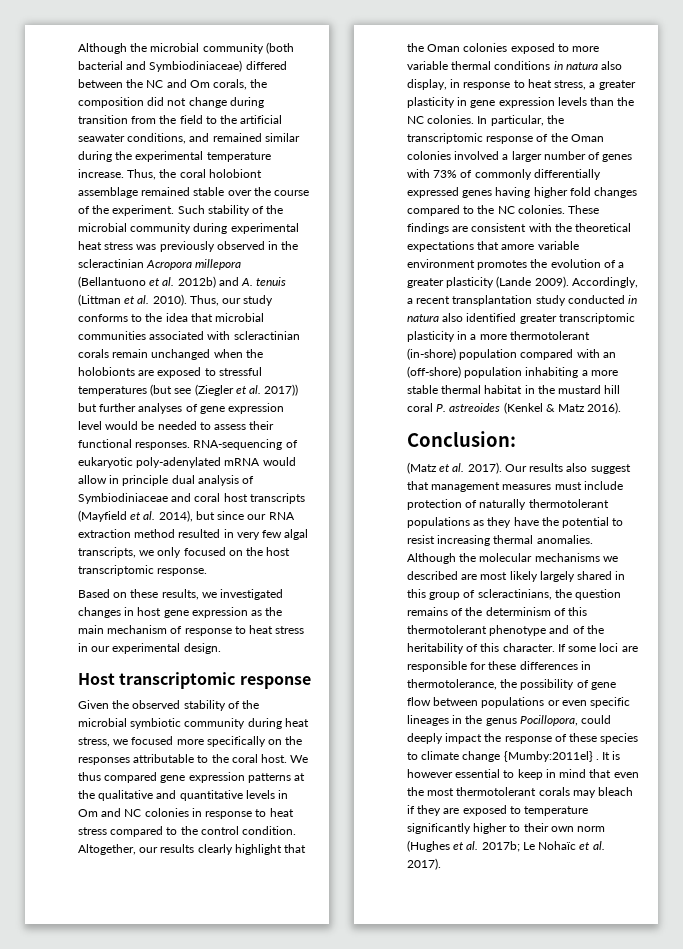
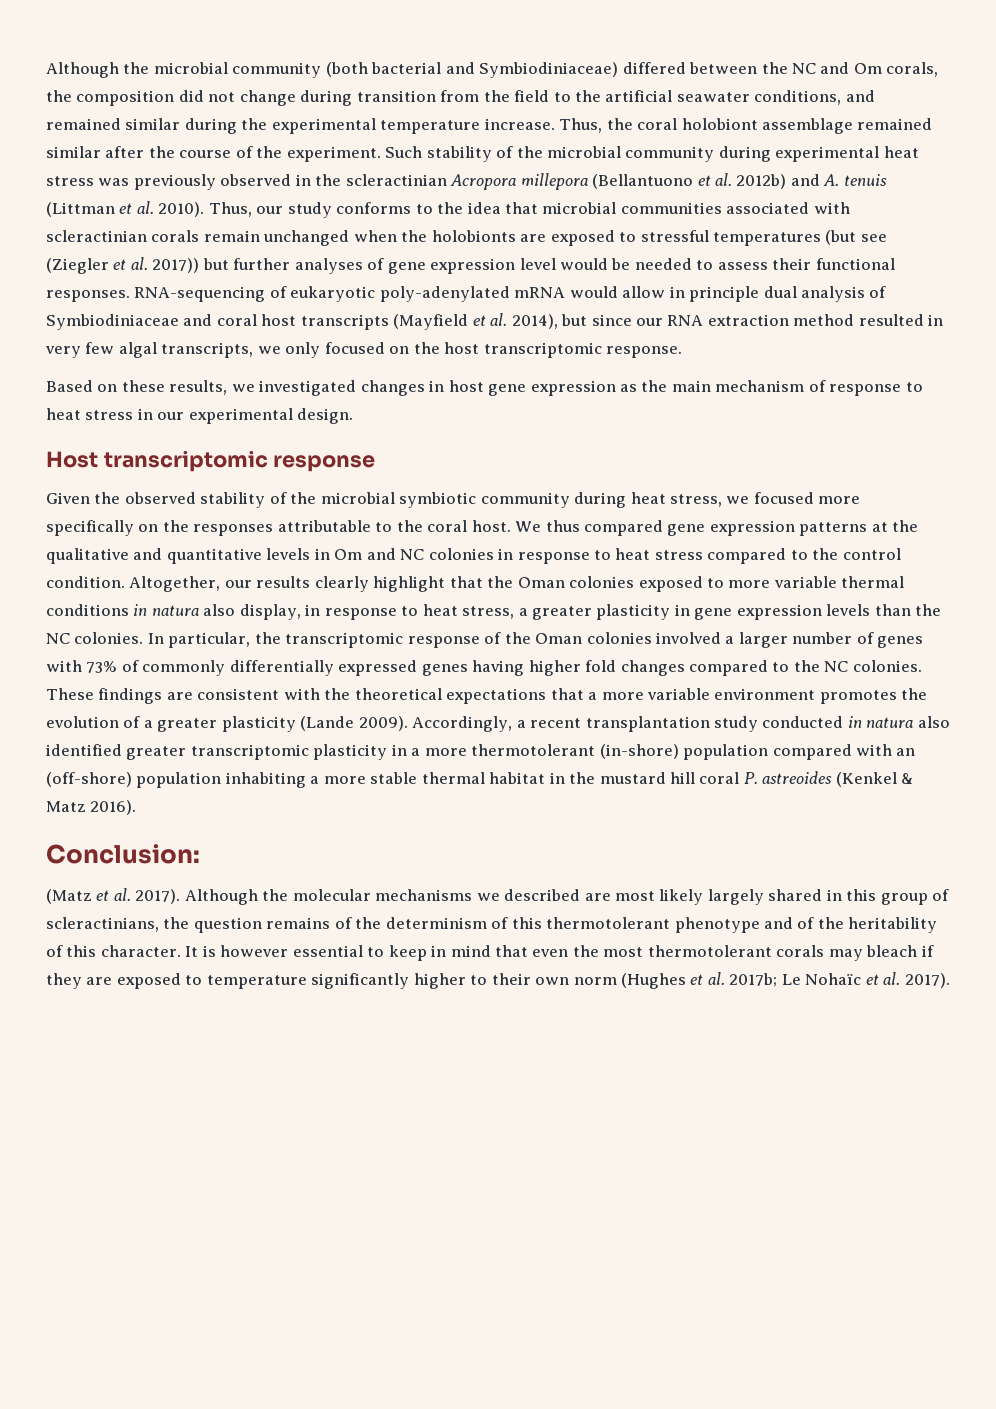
[193,187,252,196] stable over -> [46,146,145,158] similar after
[501,244,535,250] amore -> [588,692,644,700] a more
[504,463,631,474] [407,481,623,492] [407,499,609,510] [407,517,624,528] [407,535,593,546] Our results also suggest that management measures must include protection of naturally thermotolerant populations as they have the potential to resist increasing thermal anomalies. -> (181, 896) none
[557,643,638,652] [407,661,591,672] [407,679,616,690] [407,697,631,708] [407,715,612,726] [407,733,639,744] [407,751,599,762] If some loci are responsible for these differences in thermotolerance, the possibility of gene flow between populations or even specific lineages in the genus Pocillopora, could deeply impact the response of these species to climate change {Mumby:2011el} . -> (181, 951) none

